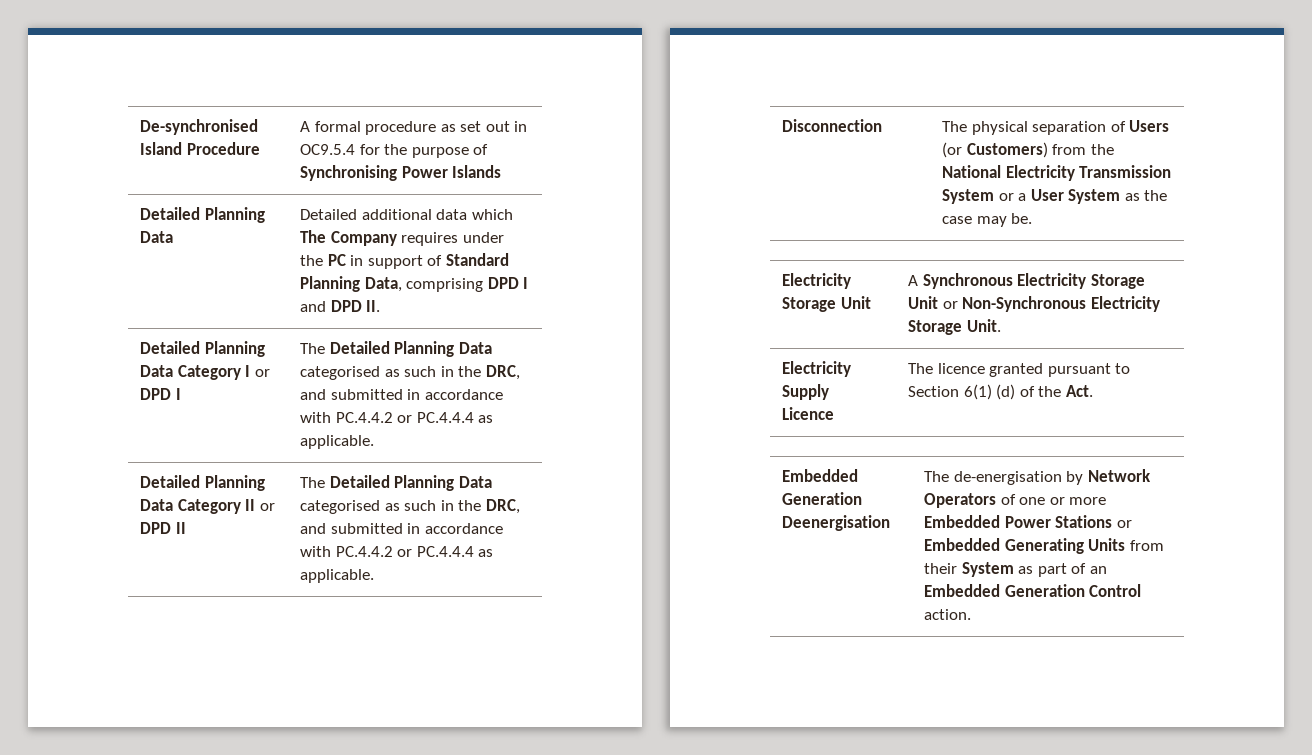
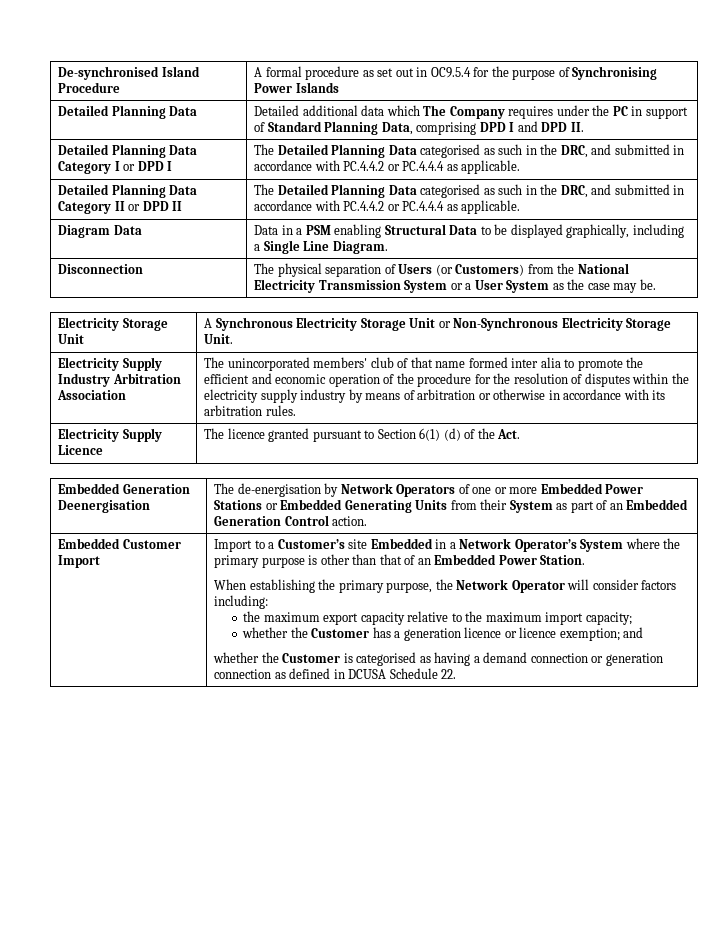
(375, 576) none -> [58,225,142,238] [254,224,684,238] [254,240,388,254] // Diagram Data | Data in a PSM enabling Structural Data to be displayed graphically, including a Single Line Diagram.
(1001, 325) none -> [58,357,162,371] [58,373,181,387] [57,390,127,400] [204,357,644,371] [204,373,689,387] [204,389,666,403] [204,405,296,416] // Electricity Supply Industry Arbitration Association | The unincorporated members' club of that name formed inter alia to promote the efficient and economic operation of the procedure for the resolution of disputes within the electricity supply industry by means of arbitration or otherwise in accordance with its arbitration rules.
(972, 614) none -> [58,538,181,549] [58,555,101,568] [214,538,681,552] [214,554,586,568] [214,579,677,593] [214,595,269,609] [243,611,632,625] [242,627,644,641] [213,652,663,666] [214,668,457,679] // Embedded Customer Import | Import to a Customer’s site Embedded in a Network Operator’s System where the primary purpose is other than that of an Embedded Power Station. // When establishing the primary purpose, the Network Operator will consider factors including: // the maximum export capacity relative to the maximum import capacity; // whether the Customer has a generation licence or licence exemption; and // whether the Customer is categorised as having a demand connection or generation connection as defined in DCUSA Schedule 22.

